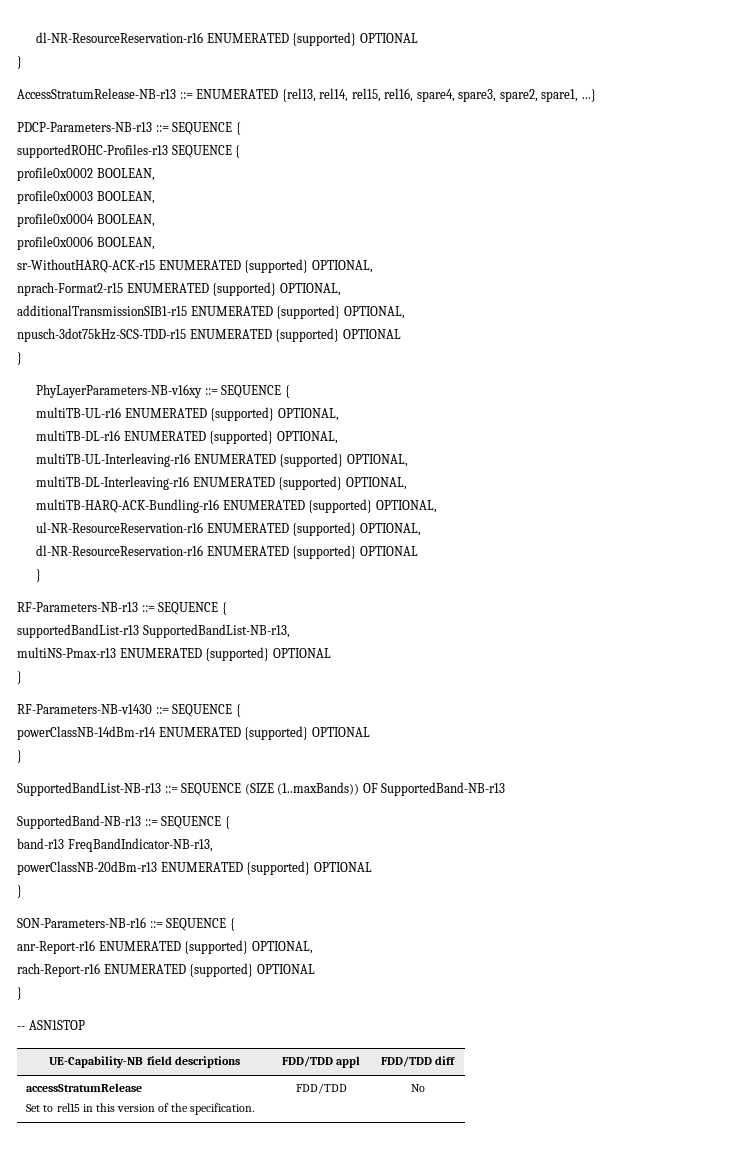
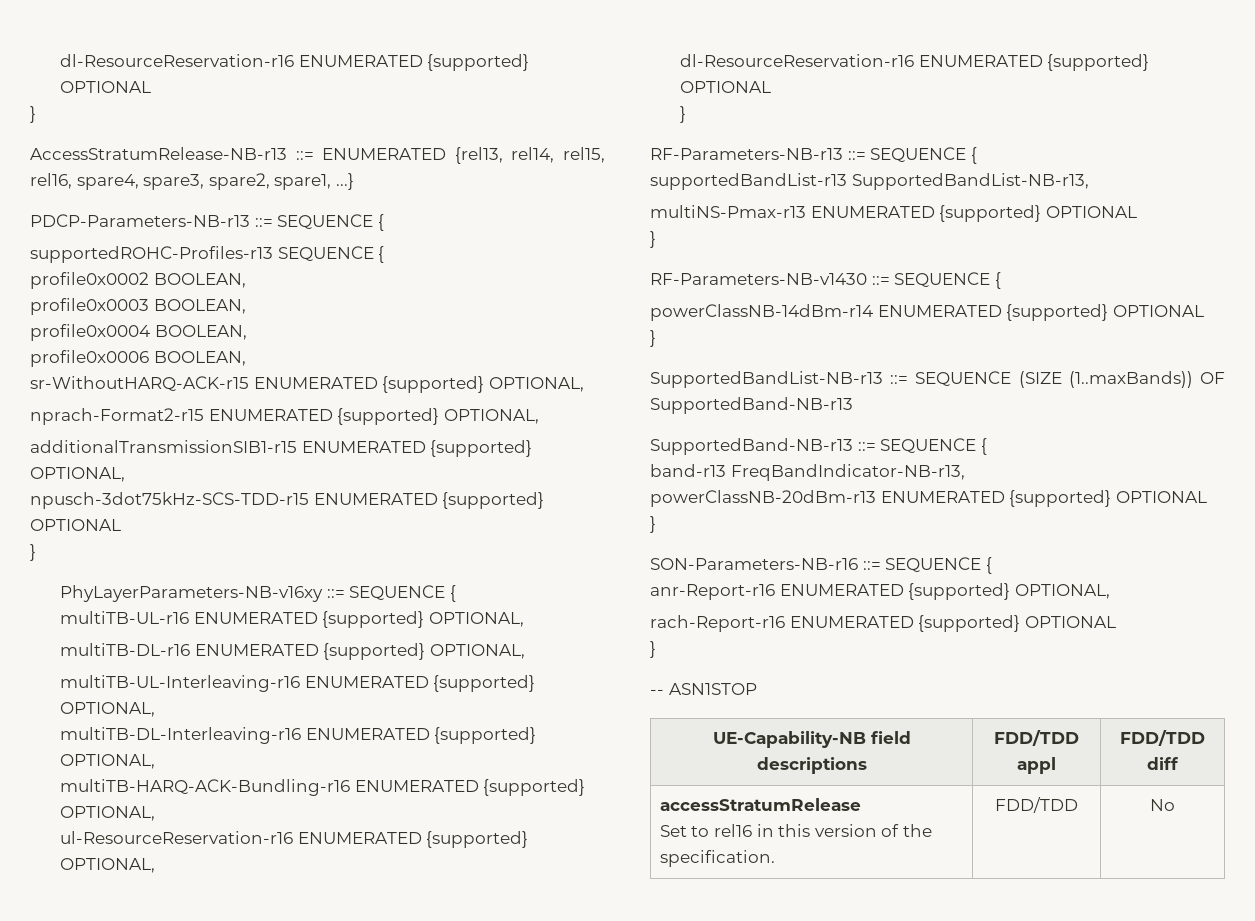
[36,32,204,43] dl-NR-ResourceReservation-r16 -> [59,54,294,67] dl-ResourceReservation-r16
[36,522,421,536] [36,545,204,556] ul-NR-ResourceReservation-r16 ENUMERATED {supported} OPTIONAL, // dl-NR-ResourceReservation-r16 -> [59,831,529,848] [59,858,155,873] [679,54,914,67] ul-ResourceReservation-r16 ENUMERATED {supported} OPTIONAL, // dl-ResourceReservation-r16
[56,1103,80,1112] rel15 -> [713,824,752,837] rel16

